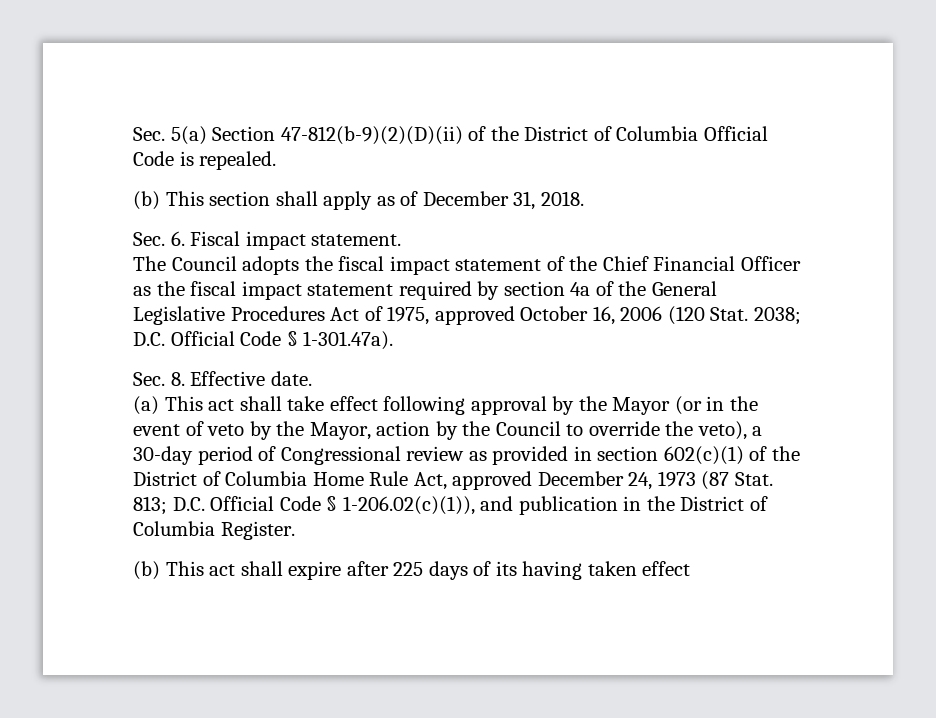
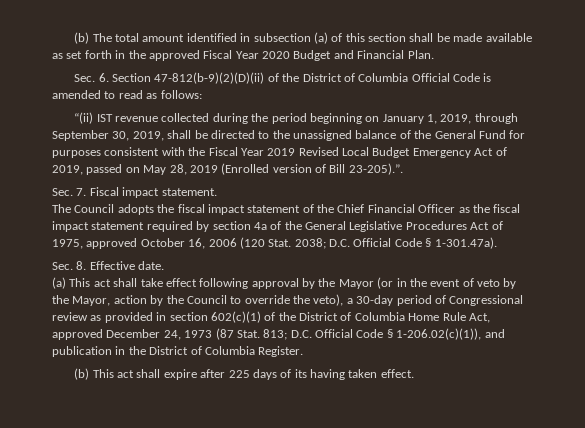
[133,126,207,145] Sec. 5(a) -> [74,32,532,44] [52,50,434,61] [74,73,109,82] (b) The total amount identified in subsection (a) of this section shall be made available as set forth in the approved Fiscal Year 2020 Budget and Financial Plan. // Sec. 6.
[199,151,277,170] [133,191,584,210] [133,231,185,246] repealed. // (b) This section shall apply as of December 31, 2018. // Sec. 6. -> [52,90,202,99] [74,112,518,124] [52,130,526,141] [52,147,507,158] [52,163,403,175] [52,188,87,196] amended to read as follows: // “(ii) IST revenue collected during the period beginning on January 1, 2019, through September 30, 2019, shall be directed to the unassigned balance of the General Fund for purposes consistent with the Fiscal Year 2019 Revised Local Budget Emergency Act of 2019, passed on May 28, 2019 (Enrolled version of Bill 23-205).”. // Sec. 7.
[642,561,691,576] effect -> [380,369,414,378] effect.

